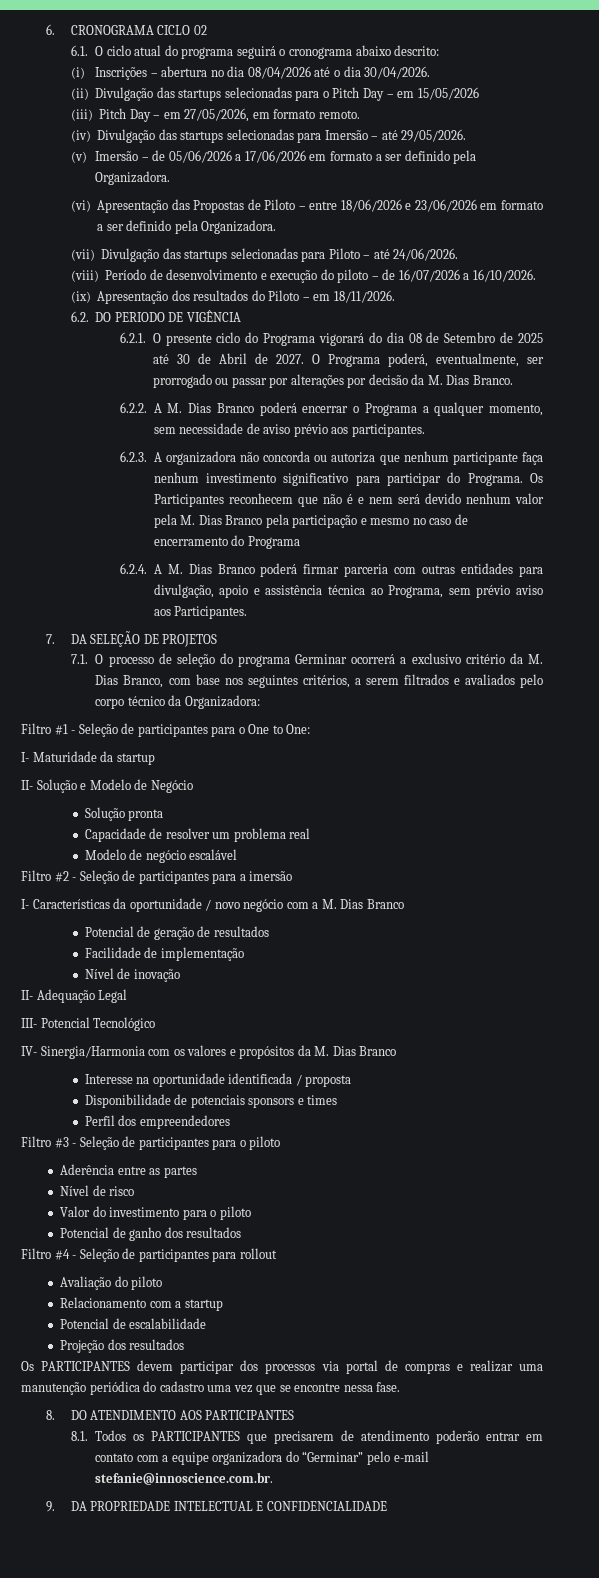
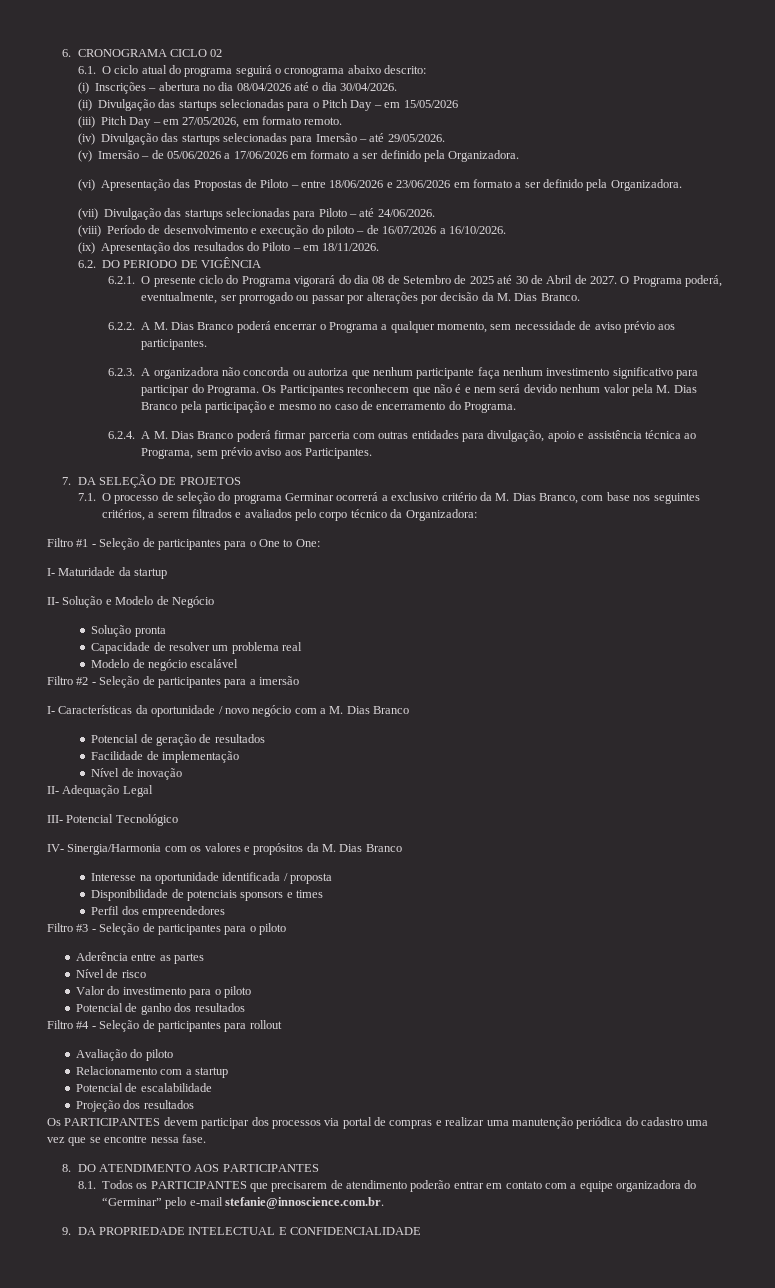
[247,536,300,549] Programa -> [464,402,517,413] Programa.

